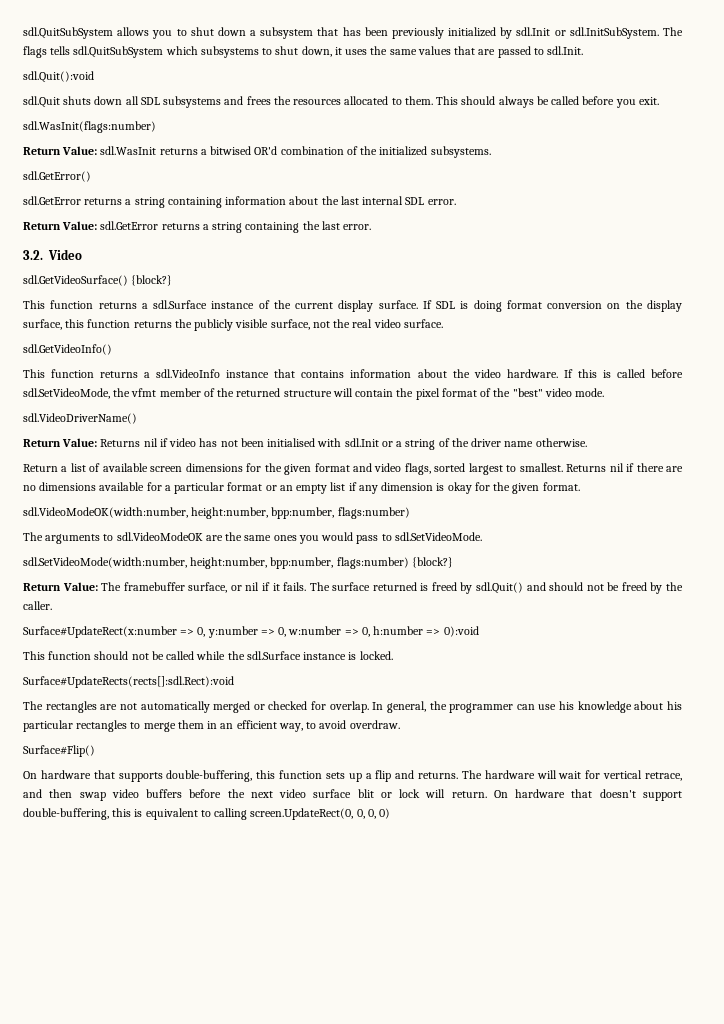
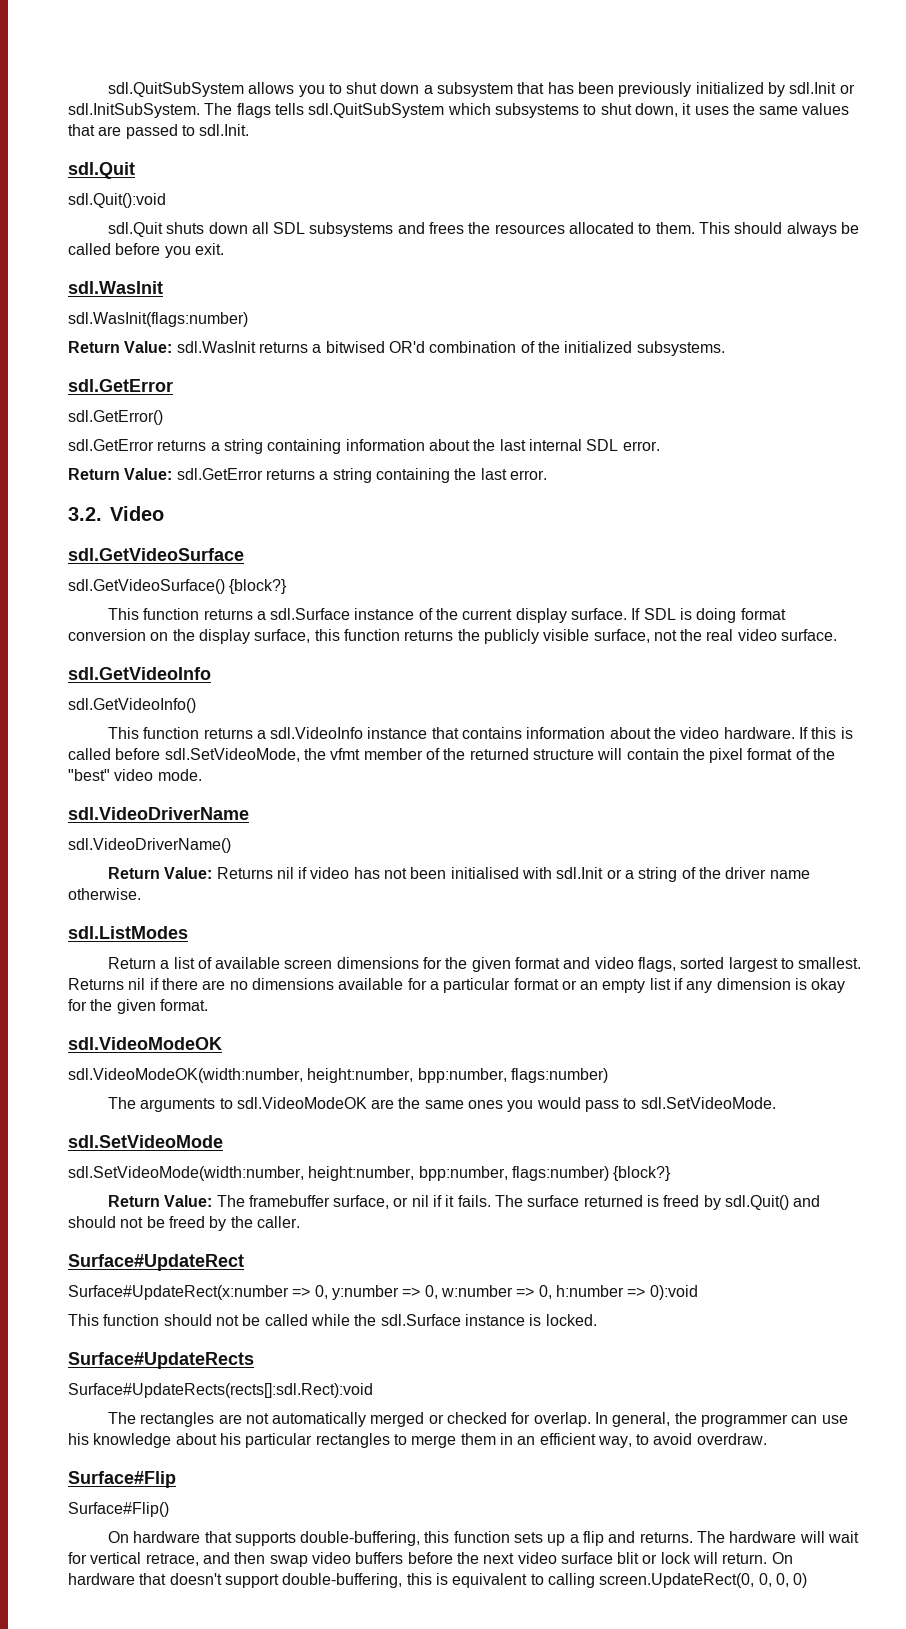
(584, 50) none -> [68,162,135,179] // sdl.Quit
(659, 101) none -> [68,281,163,294] // sdl.WasInit
(491, 152) none -> [68,379,173,392] // sdl.GetError
(82, 254) none -> [68,548,244,561] // sdl.GetVideoSurface
(443, 323) none -> [68,667,211,680] // sdl.GetVideoInfo
(605, 392) none -> [68,807,249,820] // sdl.VideoDriverName
(587, 442) none -> [68,926,188,939] // sdl.ListModes
(580, 486) none -> [68,1037,222,1050] // sdl.VideoModeOK
(482, 536) none -> [68,1135,223,1148] // sdl.SetVideoMode
(52, 605) none -> [68,1254,244,1271] // Surface#UpdateRect
(393, 655) none -> [68,1352,254,1369] // Surface#UpdateRects
(400, 724) none -> [68,1471,176,1488] // Surface#Flip

